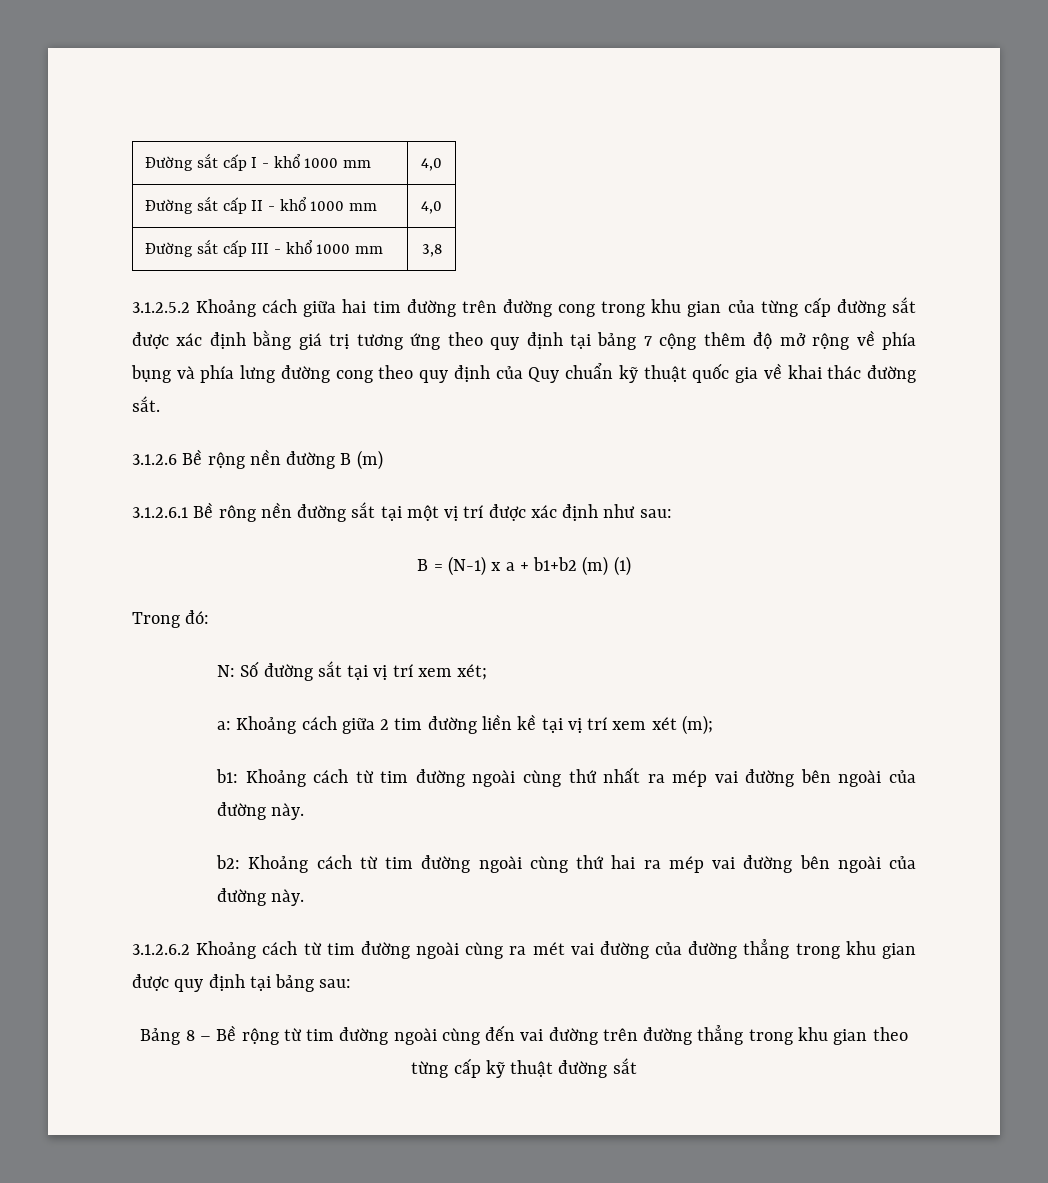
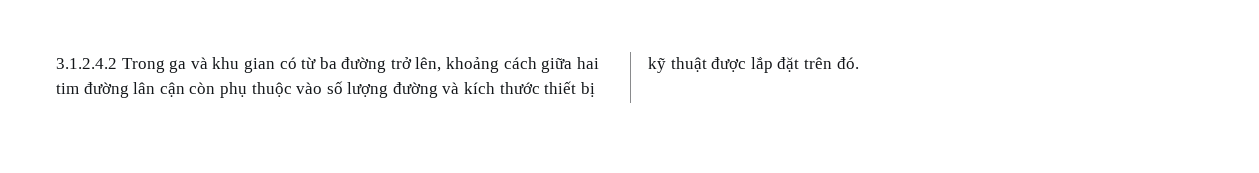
[145,153,372,171] [421,158,442,171] [145,196,378,214] [421,201,442,214] [145,239,384,257] [421,244,442,257] [132,299,257,317] Đường sắt cấp I - khổ 1000 mm | 4,0 // Đường sắt cấp II - khổ 1000 mm | 4,0 // Đường sắt cấp III - khổ 1000 mm | 3,8 // 3.1.2.5.2 Khoảng -> [56,57,500,73] 3.1.2.4.2 Trong ga và khu gian có từ ba đường trở lên, khoảng
[461,297,917,317] [132,330,917,350] [131,363,916,383] [132,396,160,412] [132,449,383,470] [132,502,672,522] [417,556,631,576] [132,610,210,628] [217,661,488,681] [217,714,713,735] [216,767,916,787] [217,802,305,820] [216,855,916,873] [217,888,305,906] [132,939,916,959] [132,974,352,992] [140,1025,908,1045] [411,1058,637,1078] trên đường cong trong khu gian của từng cấp đường sắt được xác định bằng giá trị tương ứng theo quy định tại bảng 7 cộng thêm độ mở rộng về phía bụng và phía lưng đường cong theo quy định của Quy chuẩn kỹ thuật quốc gia về khai thác đường sắt. // 3.1.2.6 Bề rộng nền đường B (m) // 3.1.2.6.1 Bề rông nền đường sắt tại một vị trí được xác định như sau: // B = (N-1) x a + b1+b2 (m) (1) // Trong đó: // N: Số đường sắt tại vị trí xem xét; // a: Khoảng cách giữa 2 tim đường liền kề tại vị trí xem xét (m); // b1: Khoảng cách từ tim đường ngoài cùng thứ nhất ra mép vai đường bên ngoài của đường này. // b2: Khoảng cách từ tim đường ngoài cùng thứ hai ra mép vai đường bên ngoài của đường này. // 3.1.2.6.2 Khoảng cách từ tim đường ngoài cùng ra mét vai đường của đường thẳng trong khu gian được quy định tại bảng sau: // Bảng 8 – Bề rộng từ tim đường ngoài cùng đến vai đường trên đường thẳng trong khu gian theo từng cấp kỹ thuật đường sắt -> [133,81,595,98] [648,57,859,73] lân cận còn phụ thuộc vào số lượng đường và kích thước thiết bị kỹ thuật được lắp đặt trên đó.

